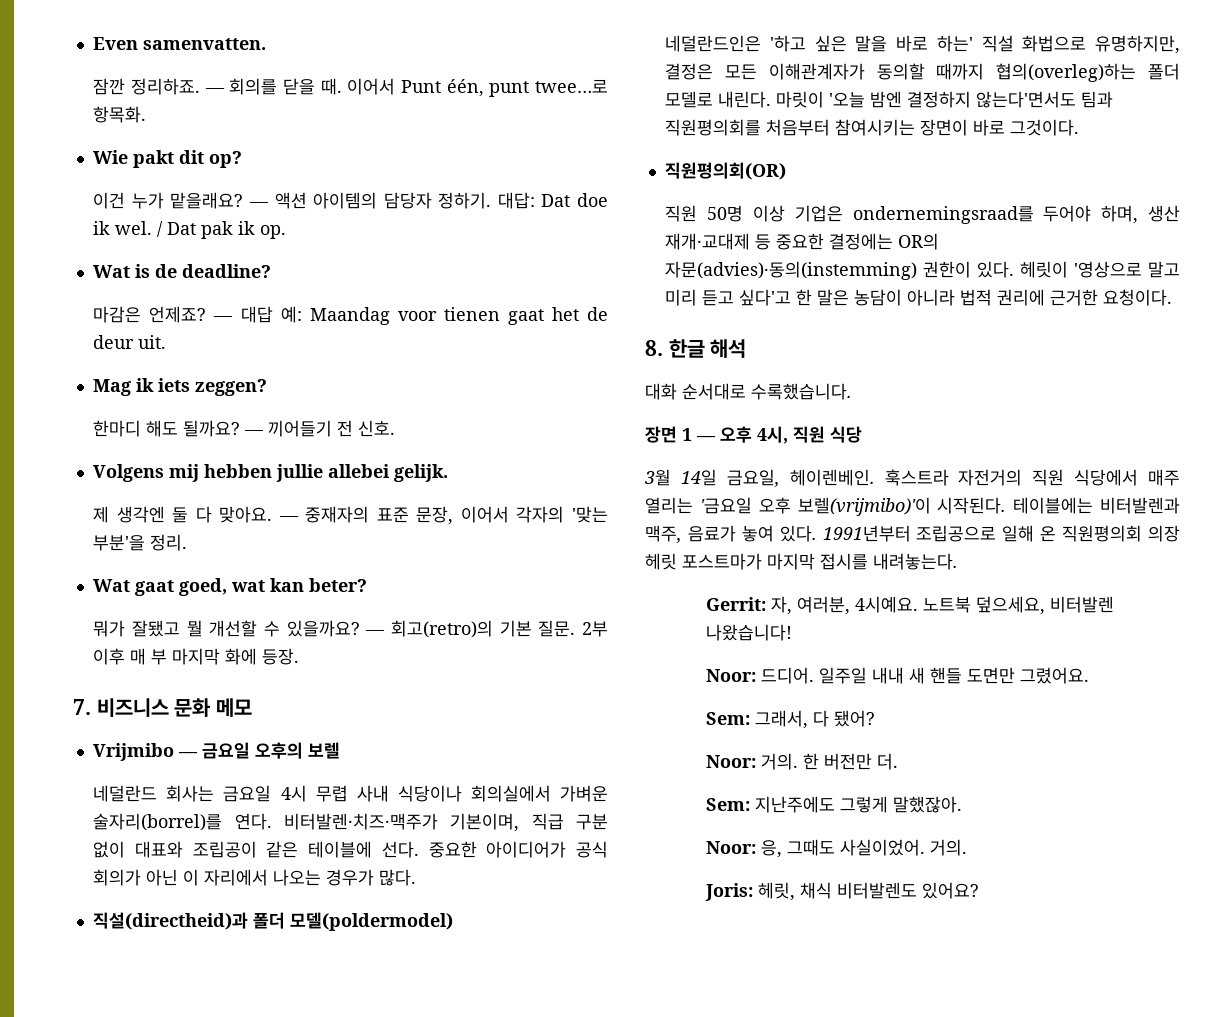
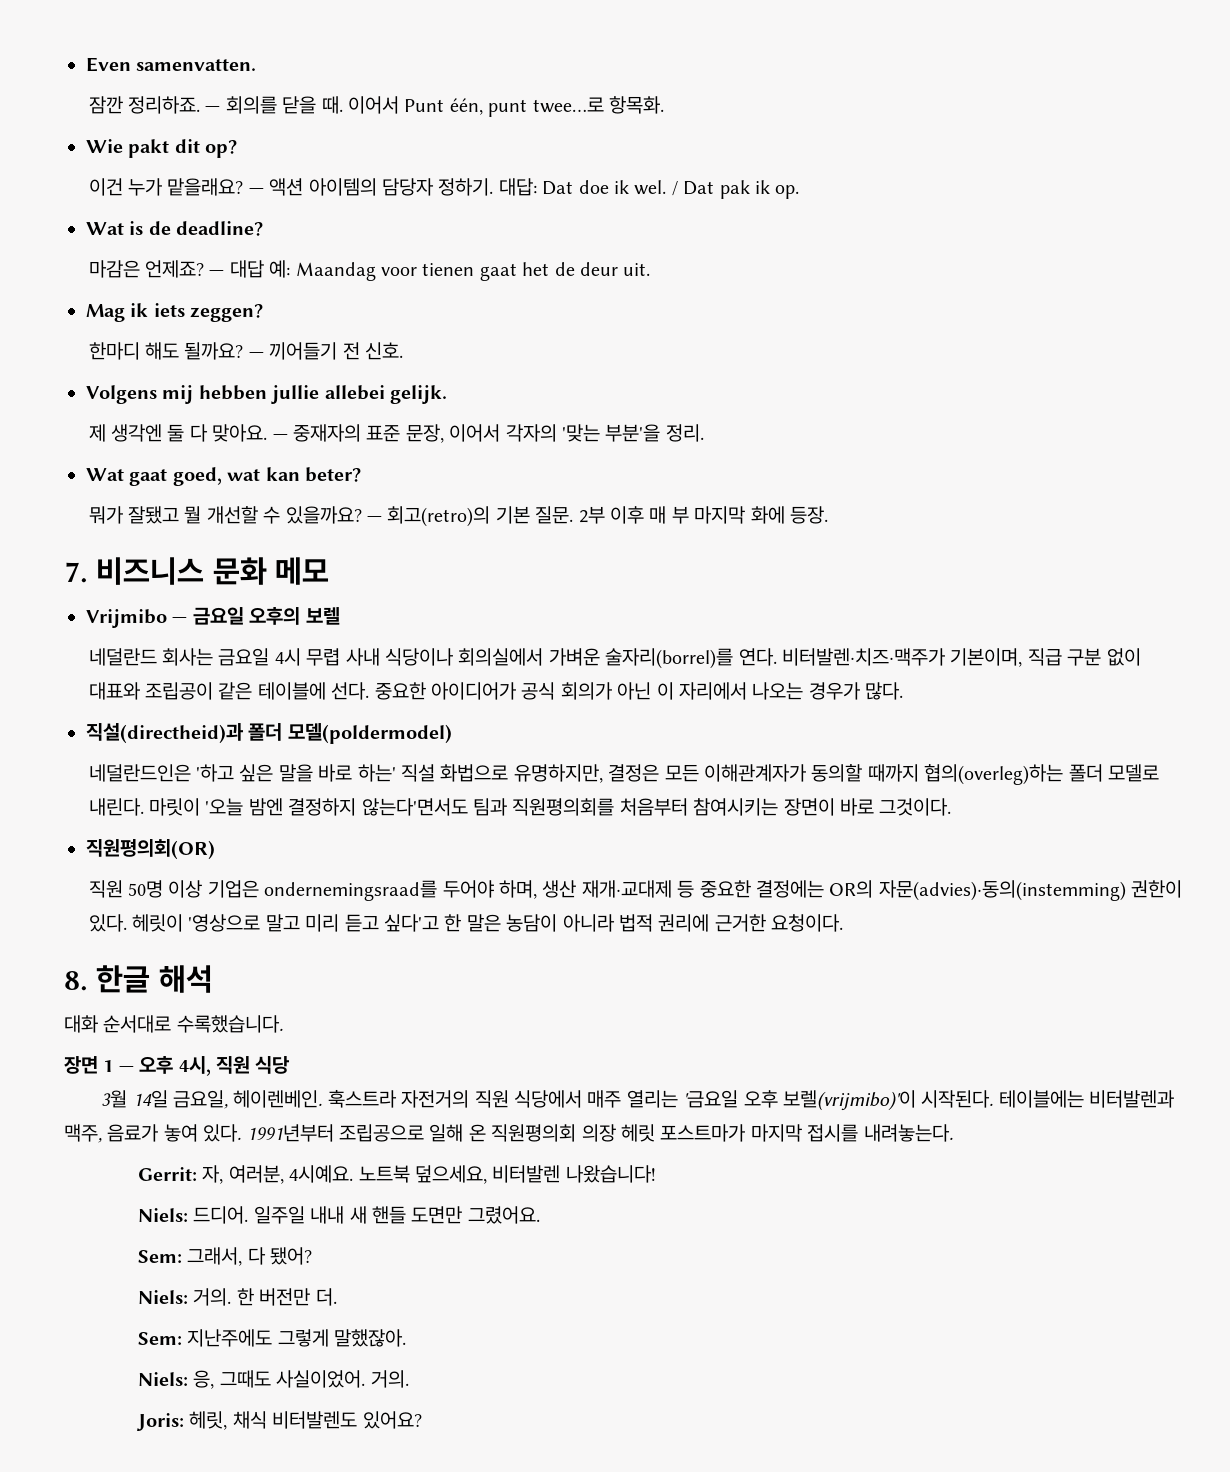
[705,669,756,682] Noor: -> [137,1208,188,1222] Niels:
[705,755,756,768] Noor: -> [137,1290,188,1304] Niels:
[705,841,756,854] Noor: -> [137,1372,188,1386] Niels:

